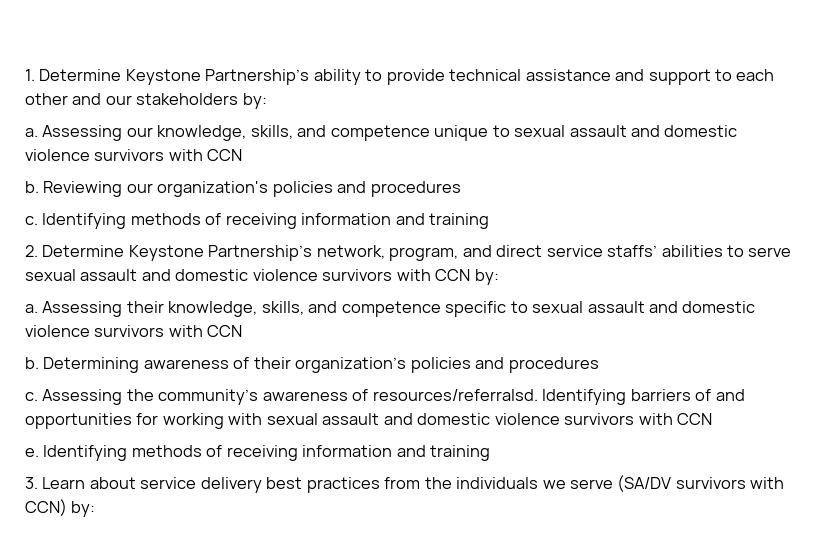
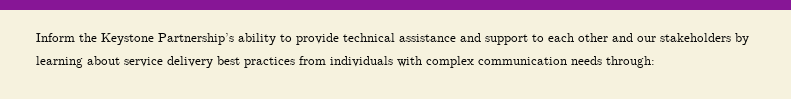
[25,69,122,81] 1. Determine -> [36,33,97,42] Inform the
[242,93,267,109] [25,125,738,141] [25,149,243,161] [25,181,461,197] [25,213,490,229] [25,245,792,261] [25,269,499,285] [25,301,756,317] [25,325,243,337] [25,357,599,373] [25,389,745,405] [25,413,713,429] [25,445,491,461] [25,477,86,489] by: // a. Assessing our knowledge, skills, and competence unique to sexual assault and domestic violence survivors with CCN // b. Reviewing our organization's policies and procedures // c. Identifying methods of receiving information and training // 2. Determine Keystone Partnership’s network, program, and direct service staffs’ abilities to serve sexual assault and domestic violence survivors with CCN by: // a. Assessing their knowledge, skills, and competence specific to sexual assault and domestic violence survivors with CCN // b. Determining awareness of their organization’s policies and procedures // c. Assessing the community’s awareness of resources/referralsd. Identifying barriers of and opportunities for working with sexual assault and domestic violence survivors with CCN // e. Identifying methods of receiving information and training // 3. Learn -> [735,33,749,45] [36,56,83,68] by learning
[424,475,785,492] [25,499,96,517] the individuals we serve (SA/DV survivors with CCN) by: -> [330,56,655,68] individuals with complex communication needs through:

